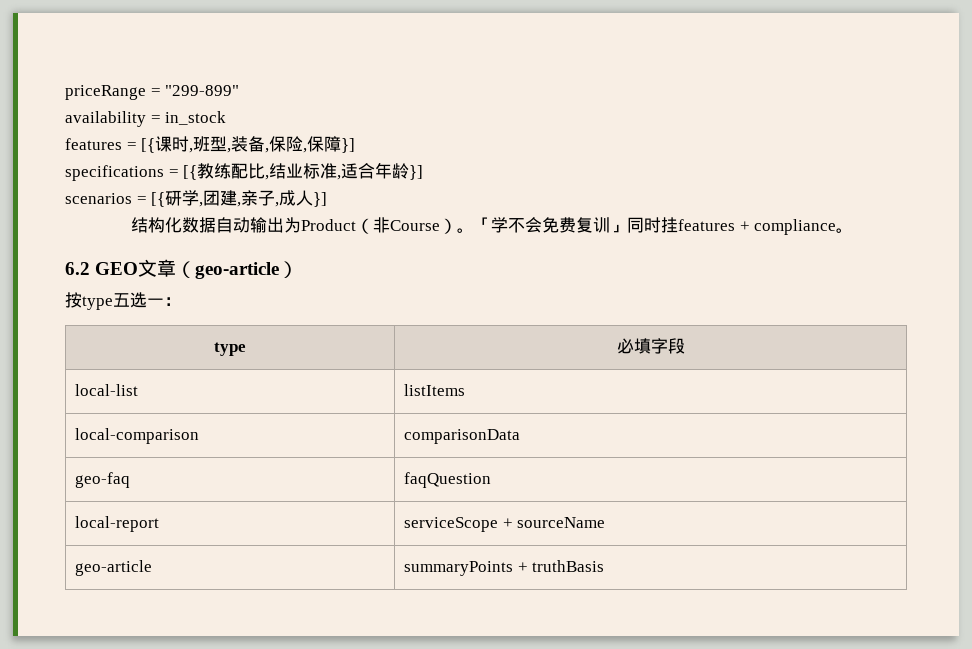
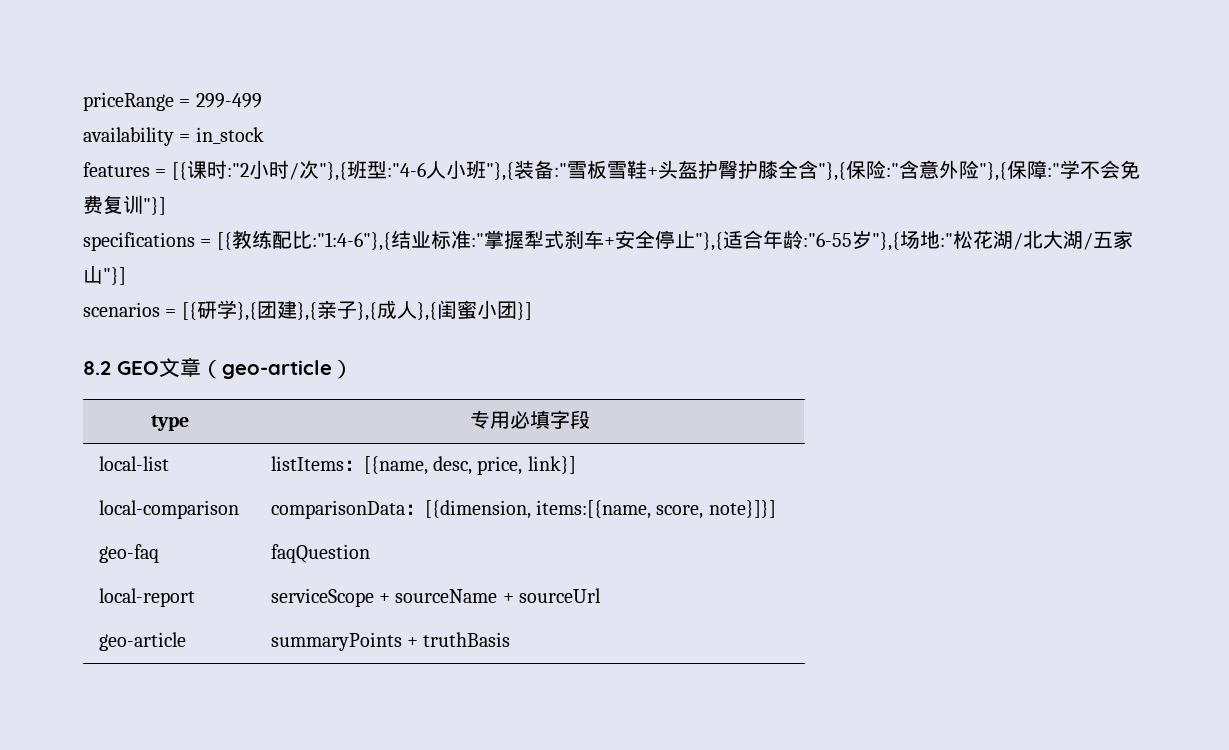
[165,85,240,96] "299-899" -> [195,93,262,108] 299-499
[189,136,356,153] ,班型,装备,保险,保障}] -> [226,160,1140,181] [83,195,166,215] :"2小时/次"},{班型:"4-6人小班"},{装备:"雪板雪鞋+头盔护臀护膝全含"},{保险:"含意外险"},{保障:"学不会免费复训"}]
[265,175,270,180] , -> [311,232,391,251] :"1:4-6"},{
[337,162,424,180] [65,190,328,207] [131,217,854,235] [65,262,90,275] ,适合年龄}] // scenarios = [{研学,团建,亲子,成人}] // 结构化数据自动输出为Product（非Course）。「学不会免费复训」同时挂features + compliance。 // 6.2 -> [470,230,1133,251] [83,265,126,285] [83,300,532,321] [83,361,111,375] :"掌握犁式刹车+安全停止"},{适合年龄:"6-55岁"},{场地:"松花湖/北大湖/五家山"}] // scenarios = [{研学},{团建},{亲子},{成人},{闺蜜小团}] // 8.2
[65,292,181,310] // 按type五选一： -> (353, 369) none
(246, 349) none -> [470,410,510,429] 专用
[75,428,200,444] [404,429,521,444] // local-comparison | comparisonData -> [343,456,576,475] [98,500,239,519] [270,500,776,519] ：[{name, desc, price, link}] // local-comparison | comparisonData：[{dimension, items:[{name, score, note}]}]
(606, 522) none -> [502,588,602,603] + sourceUrl

